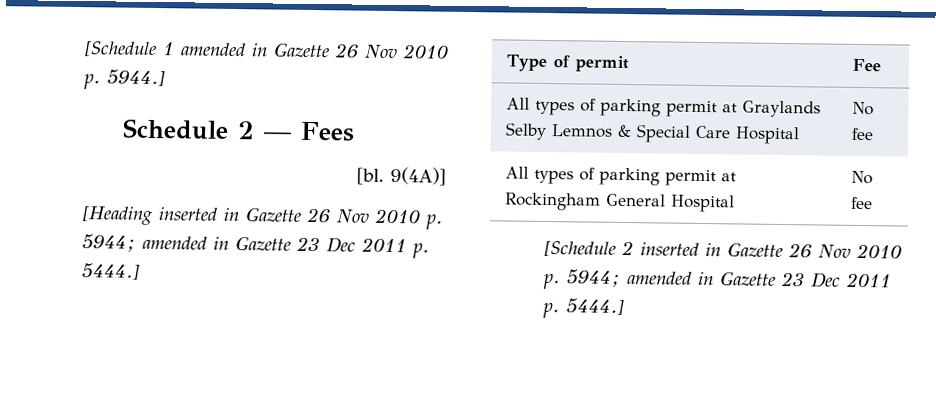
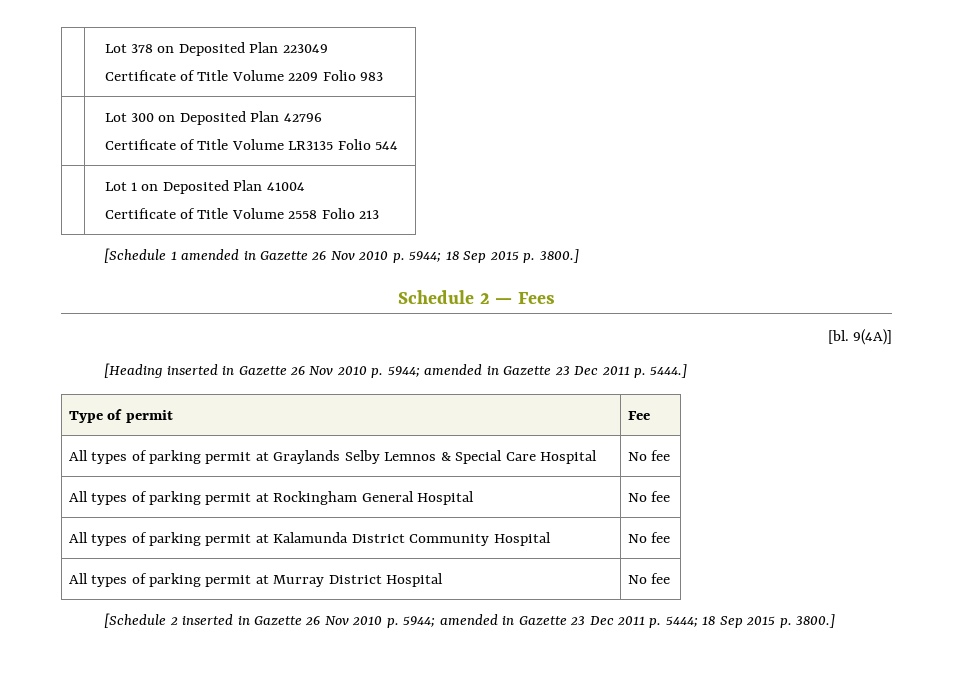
(83, 49) none -> [104,42,328,56] [104,70,384,81] [104,111,322,125] [104,139,399,150] [104,180,305,194] [104,208,380,219] | Lot 378 on Deposited Plan 223049 // Certificate of Title Volume 2209 Folio 983 // | Lot 300 on Deposited Plan 42796 // Certificate of Title Volume LR3135 Folio 544 // | Lot 1 on Deposited Plan 41004 // Certificate of Title Volume 2558 Folio 213 //
[106,69,165,87] 5944.] -> [409,249,579,263] 5944; 18 Sep 2015 p. 3800.]
(873, 203) none -> [68,532,551,546] [627,532,671,543] [68,573,444,587] [627,573,671,584] // All types of parking permit at Kalamunda District Community Hospital | No fee // All types of parking permit at Murray District Hospital | No fee
[565,298,624,315] 5444.] -> [665,614,836,628] 5444; 18 Sep 2015 p. 3800.]

